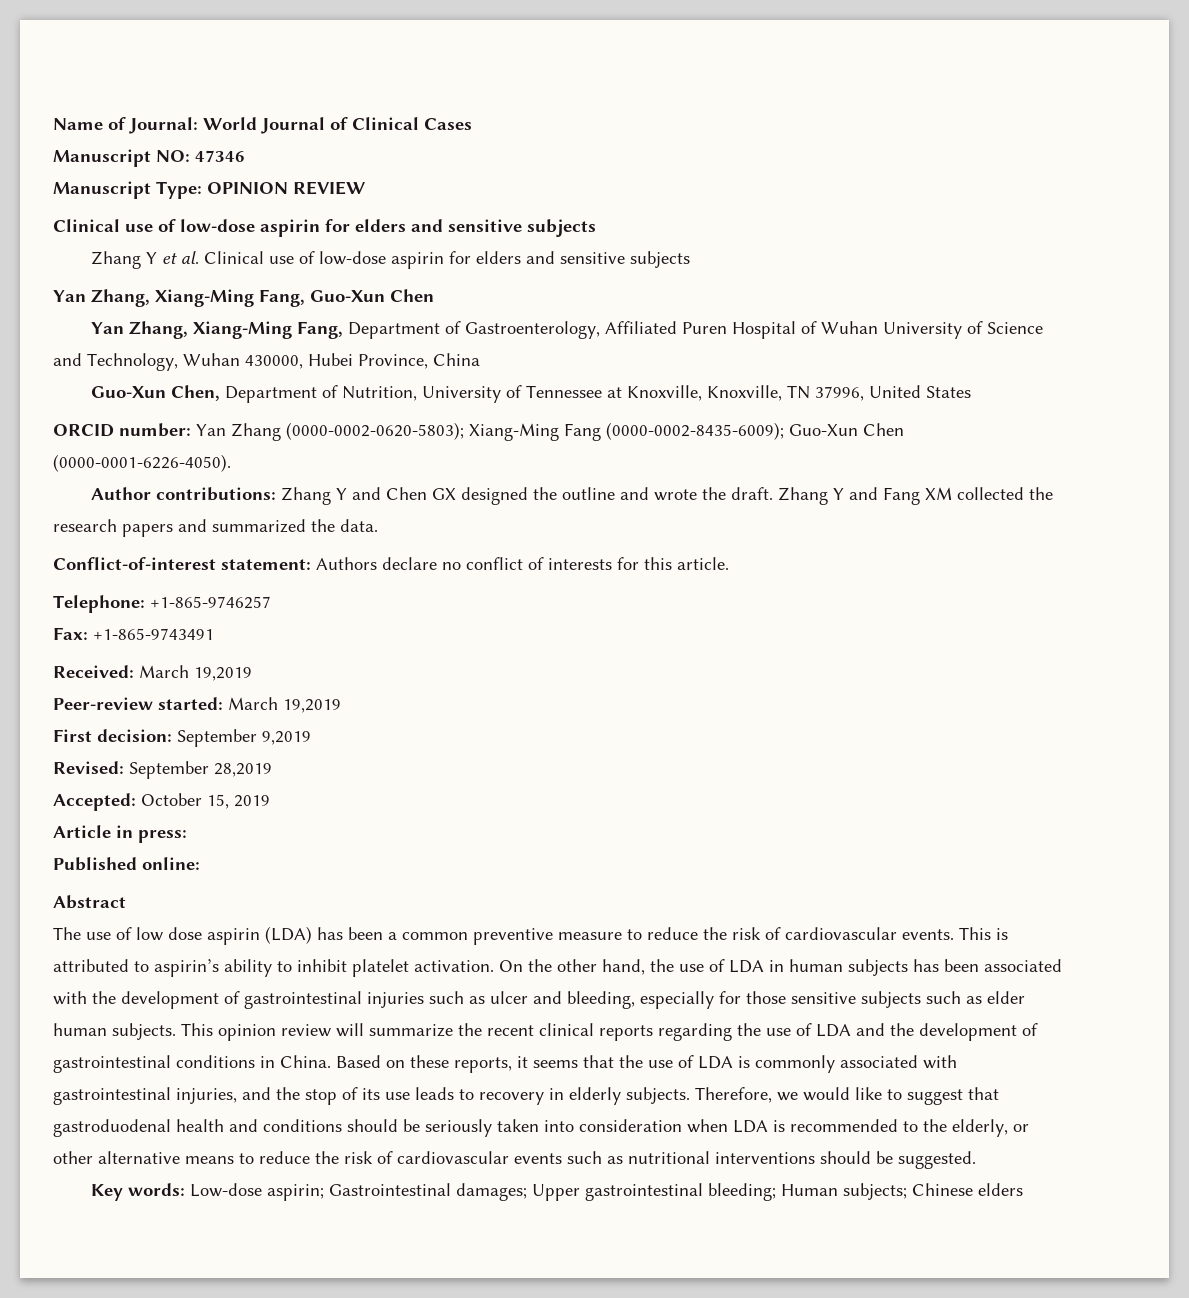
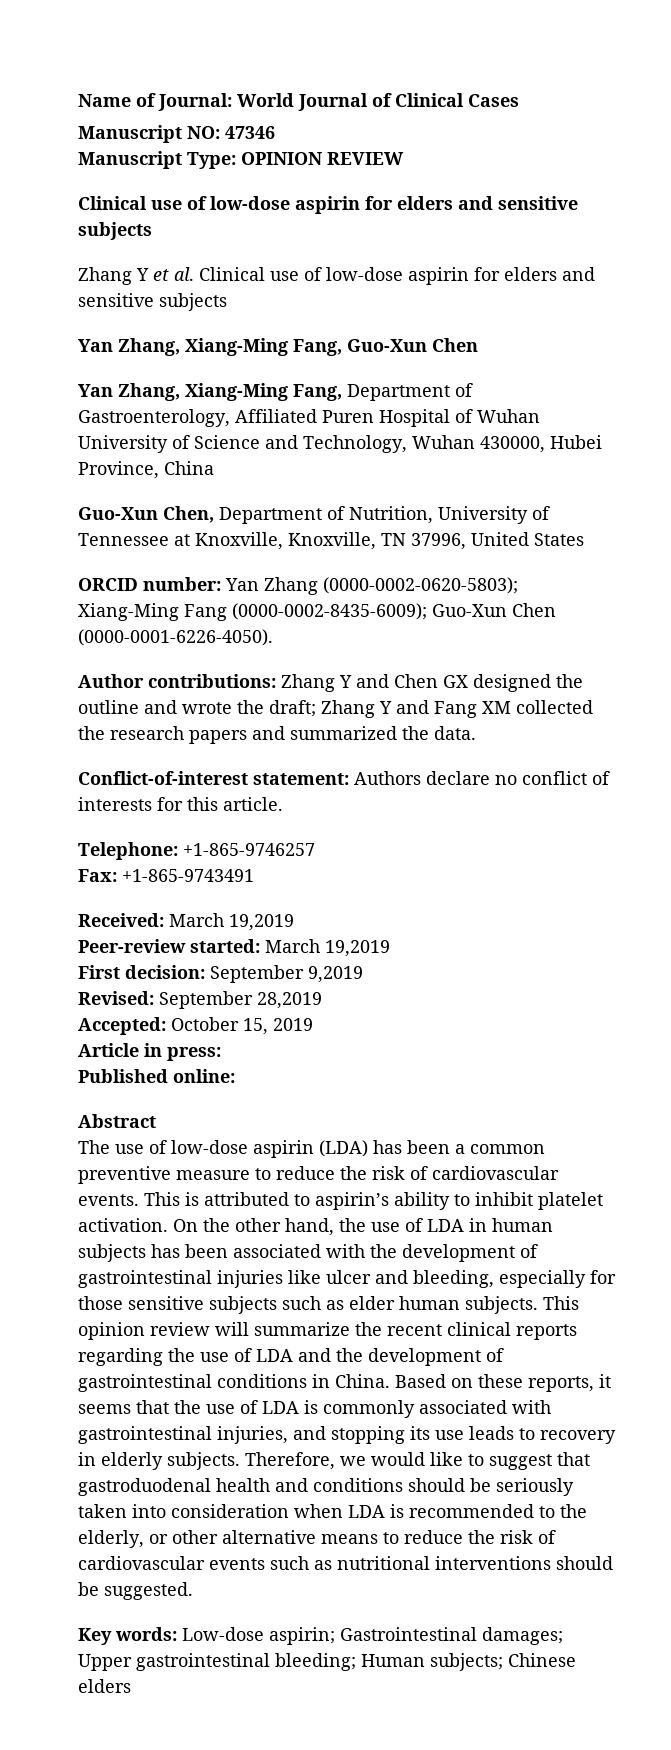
[731,487,774,500] draft. -> [269,700,316,717] draft;
[136,927,202,941] low dose -> [171,1140,248,1154] low-dose
[429,991,485,1004] such as -> [288,1270,321,1284] like
[276,1087,358,1105] the stop of -> [331,1426,405,1444] stopping

